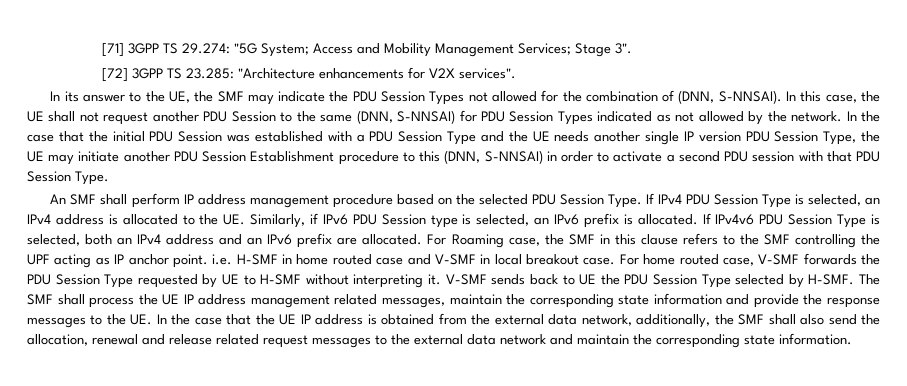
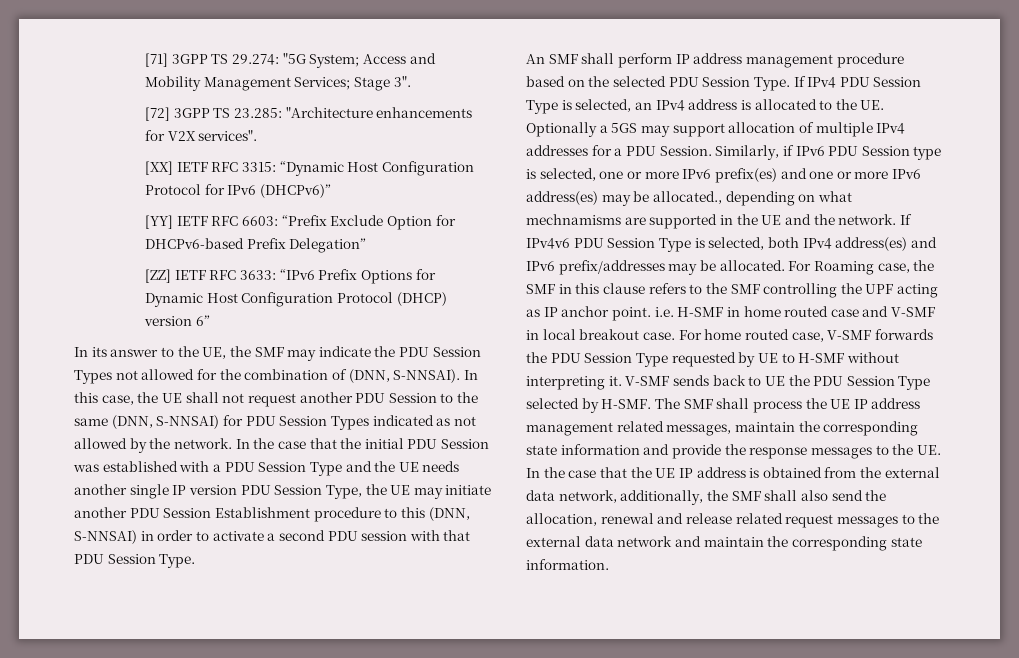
(516, 73) none -> [145,161,475,176] [145,184,332,198] [145,215,456,230] [145,238,367,253] [145,269,436,284] [145,292,447,307] [144,315,210,326] // [XX] IETF RFC 3315: “Dynamic Host Configuration Protocol for IPv6 (DHCPv6)” // [YY] IETF RFC 6603: “Prefix Exclude Option for DHCPv6-based Prefix Delegation” // [ZZ] IETF RFC 3633: “IPv6 Prefix Options for Dynamic Host Configuration Protocol (DHCP) version 6”
(246, 219) none -> [526,122,906,137] [526,145,712,156] Optionally a 5GS may support allocation of multiple IPv4 addresses for a PDU Session.
[534,213,698,228] an IPv6 prefix is allocated. -> [599,168,922,183] [526,191,852,206] [526,214,897,229] one or more IPv6 prefix(es) and one or more IPv6 address(es) may be allocated., depending on what mechnamisms are supported in the UE and the network.
[117,233,358,248] an IPv4 address and an IPv6 prefix are -> [802,237,937,251] [526,260,716,275] IPv4 address(es) and IPv6 prefix/addresses may be

